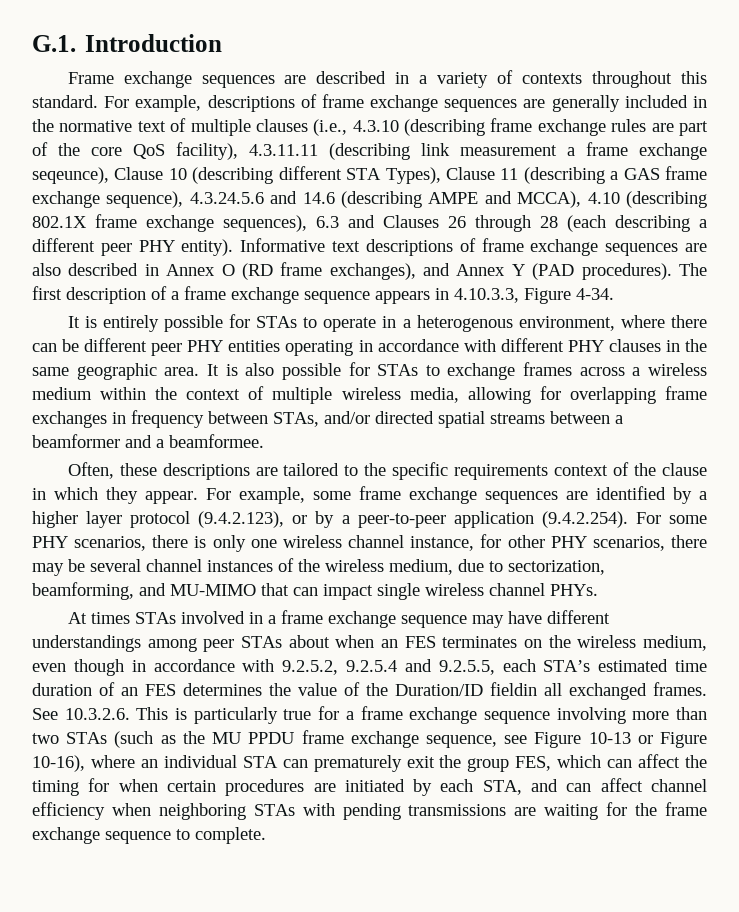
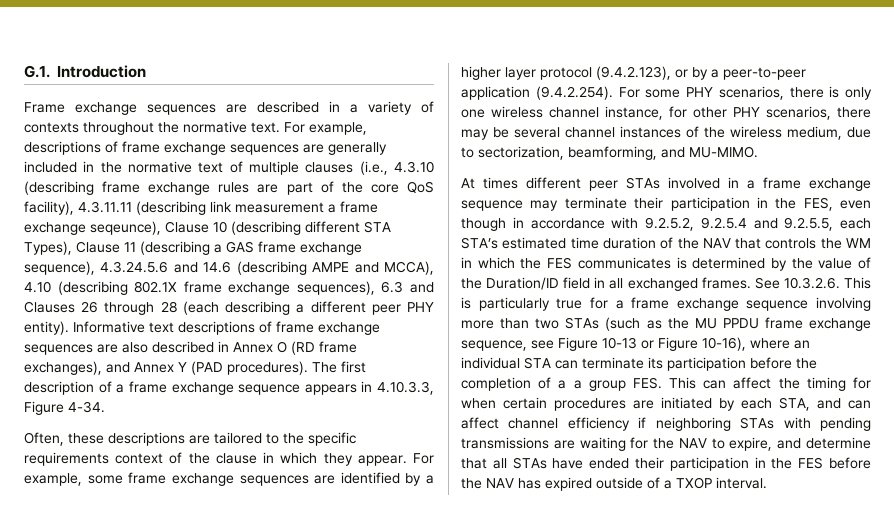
[681,71,707,84] [32,95,98,108] this standard. -> [158,121,280,133] the normative text.
[67,314,707,332] [32,338,707,356] [32,362,707,380] [32,386,707,404] [32,410,623,428] [32,434,264,448] // It is entirely possible for STAs to operate in a heterogenous environment, where there can be different peer PHY entities operating in accordance with different PHY clauses in the same geographic area. It is also possible for STAs to exchange frames across a wireless medium within the context of multiple wireless media, allowing for overlapping frame exchanges in frequency between STAs, and/or directed spatial streams between a beamformer and a beamformee. -> (105, 407) none
[170,583,598,600] MU-MIMO that can impact single wireless channel PHYs. -> [689,146,758,158] MU-MIMO.
(130, 618) none -> [526,177,618,191] different peer
[507,610,610,624] [32,635,707,652] have different understandings among peer STAs about when an FES terminates on the wireless medium, -> [564,197,833,211] terminate their participation in the FES,
[121,683,262,696] an FES determines -> [677,238,872,249] [461,257,787,271] the NAV that controls the WM in which the FES communicates is determined by
[490,682,537,696] fieldin -> [563,277,606,289] field in
[313,755,602,772] prematurely exit the group FES, which -> [582,357,817,371] [461,377,697,391] terminate its participation before the completion of a a group FES. This
[111,803,151,816] when -> [638,417,647,428] if
[665,802,707,816] [32,827,266,844] frame exchange sequence to complete. -> [678,437,871,451] [461,457,871,471] [461,477,767,491] NAV to expire, and determine that all STAs have ended their participation in the FES before the NAV has expired outside of a TXOP interval.

